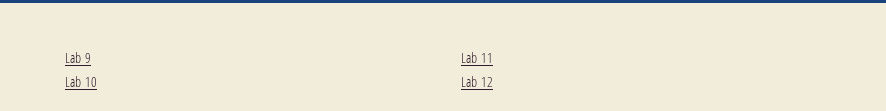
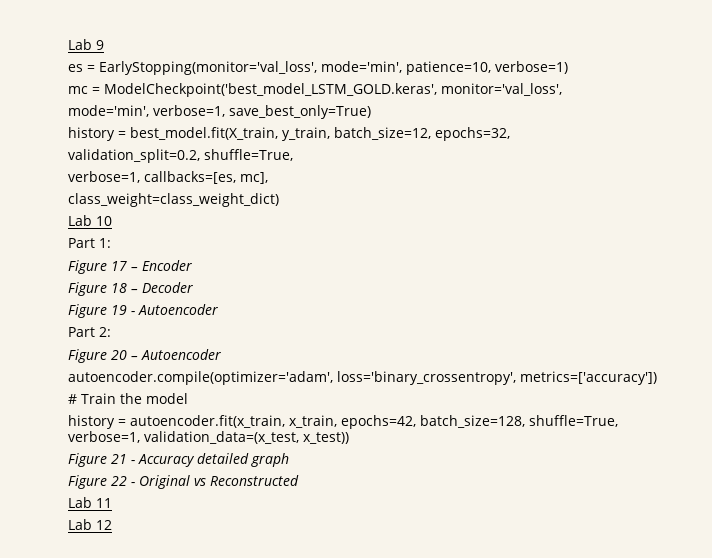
[65,76,97,87] Lab 10 -> [68,61,568,75] [68,83,562,97] [68,105,371,119] [68,127,510,141] [68,149,293,163] [68,171,268,184] [68,193,279,207] [68,215,112,226] [68,238,111,248] [68,260,192,274] [68,282,193,296] [68,304,218,318] [68,327,111,337] [68,349,221,363] [68,371,657,385] [68,393,188,404] [68,415,618,429] [68,431,349,444] [68,453,289,467] [68,475,299,489] es = EarlyStopping(monitor='val_loss', mode='min', patience=10, verbose=1) // mc = ModelCheckpoint('best_model_LSTM_GOLD.keras', monitor='val_loss', // mode='min', verbose=1, save_best_only=True) // history = best_model.fit(X_train, y_train, batch_size=12, epochs=32, // validation_split=0.2, shuffle=True, // verbose=1, callbacks=[es, mc], // class_weight=class_weight_dict) // Lab 10 // Part 1: // Figure 17 – Encoder // Figure 18 – Decoder // Figure 19 - Autoencoder // Part 2: // Figure 20 – Autoencoder // autoencoder.compile(optimizer='adam', loss='binary_crossentropy', metrics=['accuracy']) // # Train the model // history = autoencoder.fit(x_train, x_train, epochs=42, batch_size=128, shuffle=True, verbose=1, validation_data=(x_test, x_test)) // Figure 21 - Accuracy detailed graph // Figure 22 - Original vs Reconstructed

